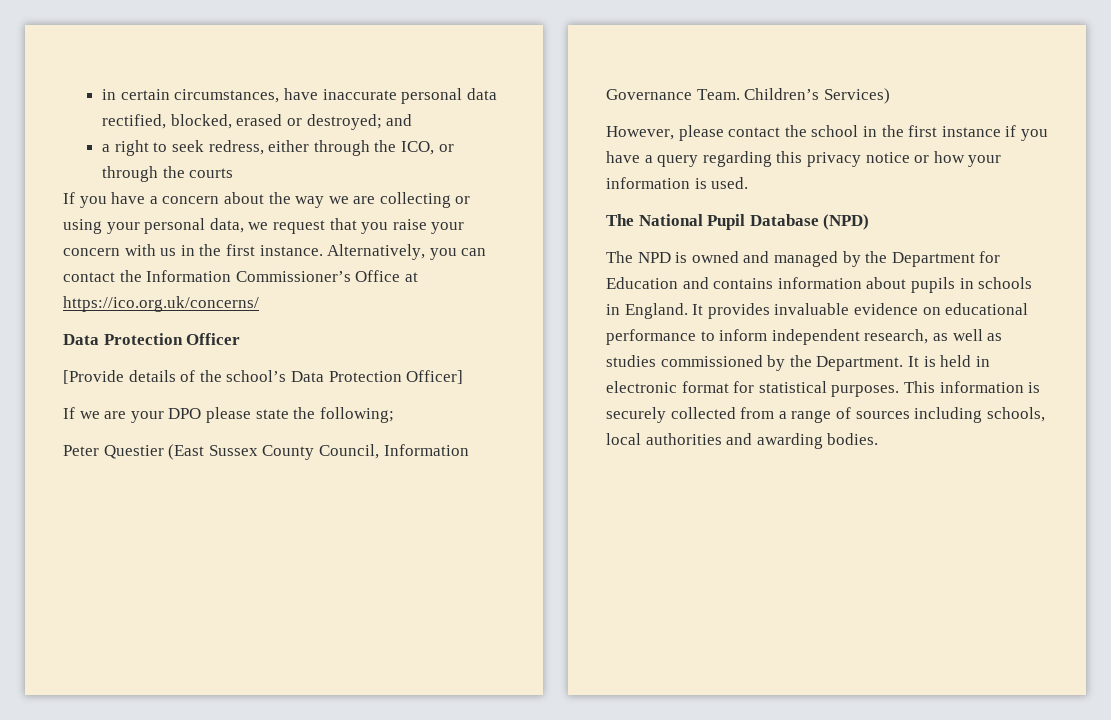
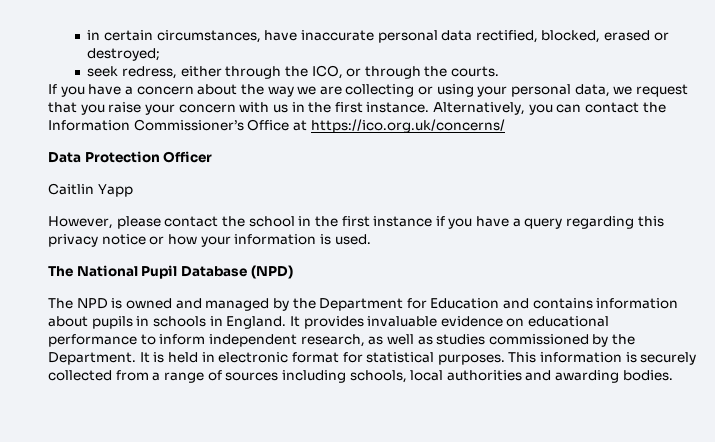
[386,114,413,126] [102,140,168,156] and // a right to -> (161, 54) //
[189,168,234,178] courts -> [451,66,500,77] courts.
[63,370,464,384] [63,407,394,423] [63,444,469,460] [606,88,890,104] [Provide details of the school’s Data Protection Officer] // If we are your DPO please state the following; // Peter Questier (East Sussex County Council, Information Governance Team. Children’s Services) -> [48,183,133,197] Caitlin Yapp

